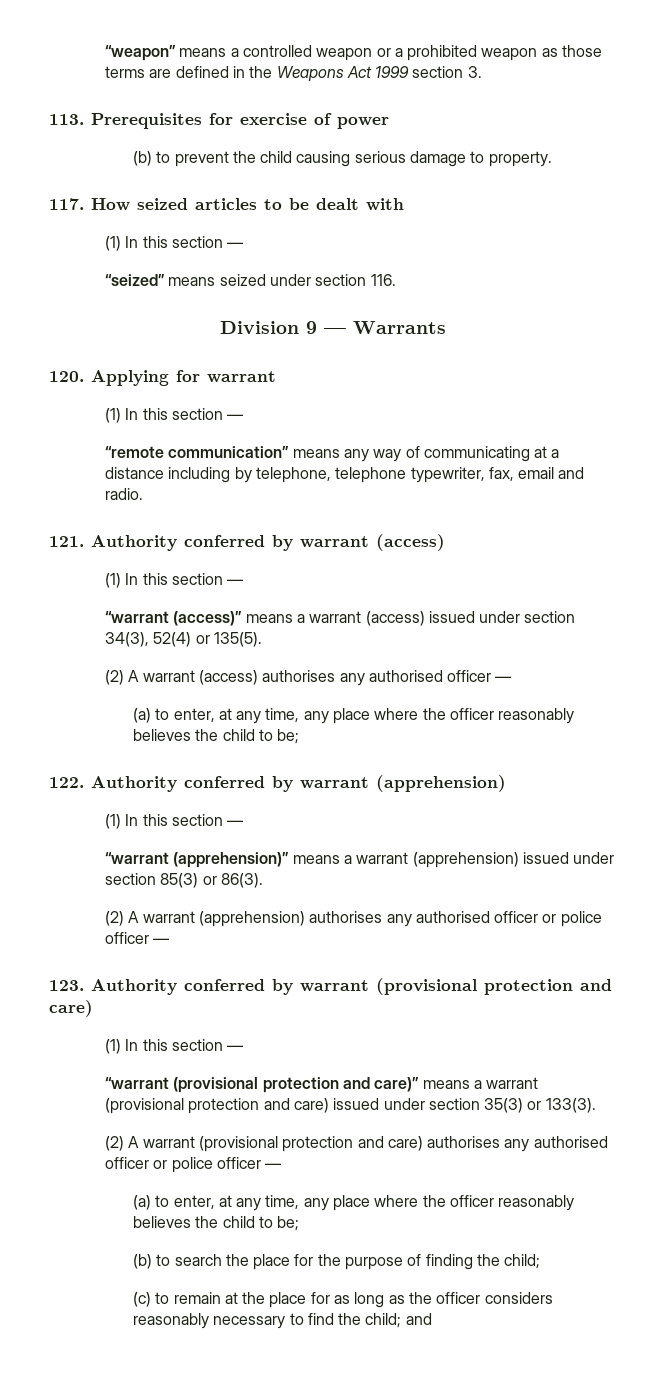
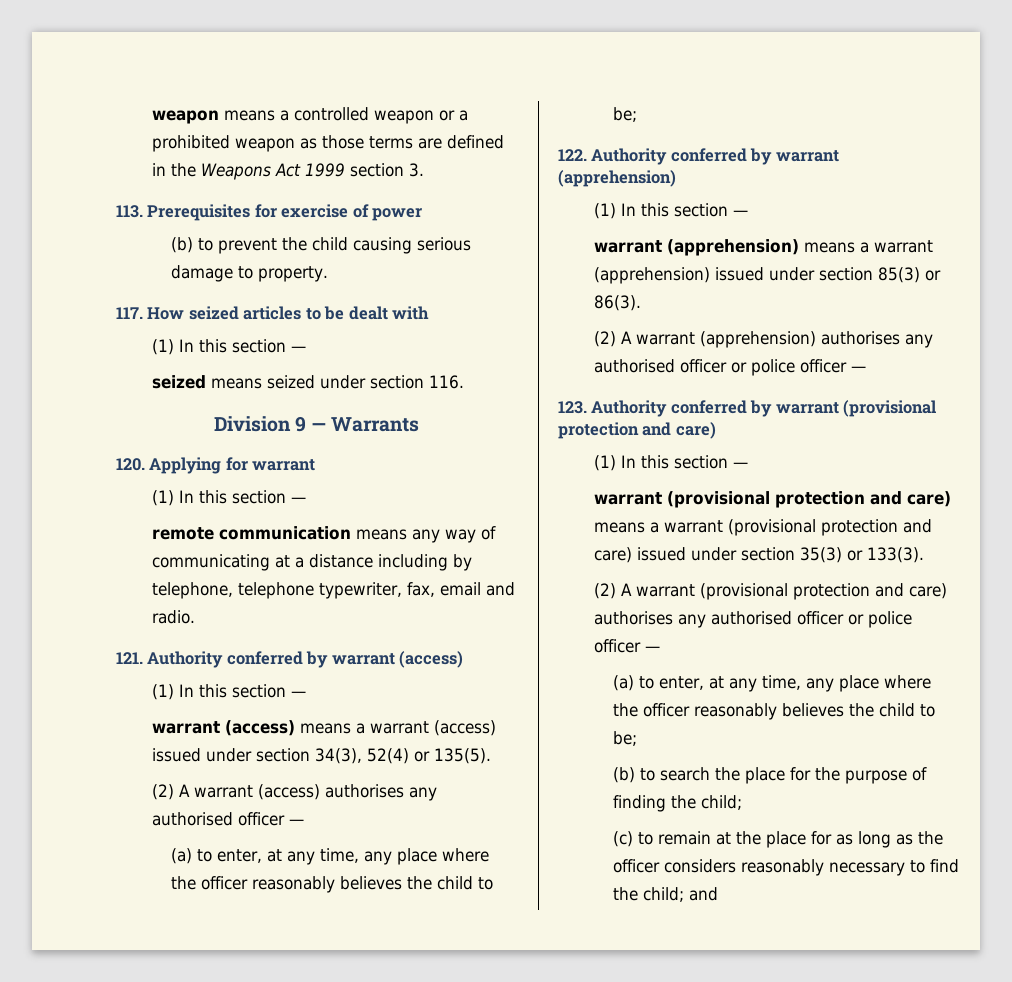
[104,45,176,61] “weapon” -> [152,110,220,124] weapon
[104,274,165,286] “seized” -> [152,375,207,389] seized
[104,446,290,458] “remote communication” -> [152,526,352,540] remote communication
[104,611,243,626] “warrant (access)” -> [152,720,296,736] warrant (access)
[104,852,290,868] “warrant (apprehension)” -> [594,239,800,256] warrant (apprehension)
[104,1077,420,1093] “warrant (provisional protection and care)” -> [594,491,952,508] warrant (provisional protection and care)

